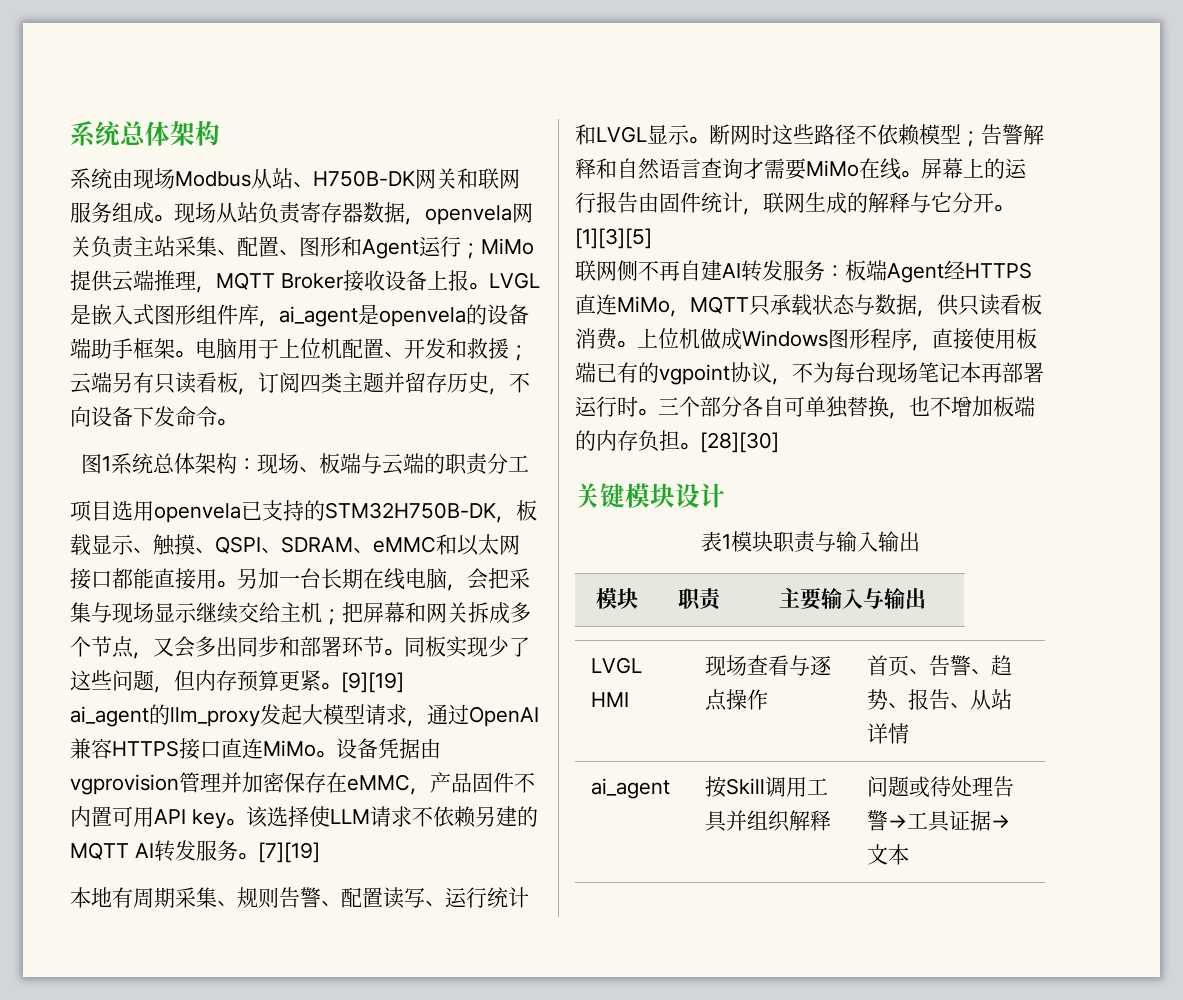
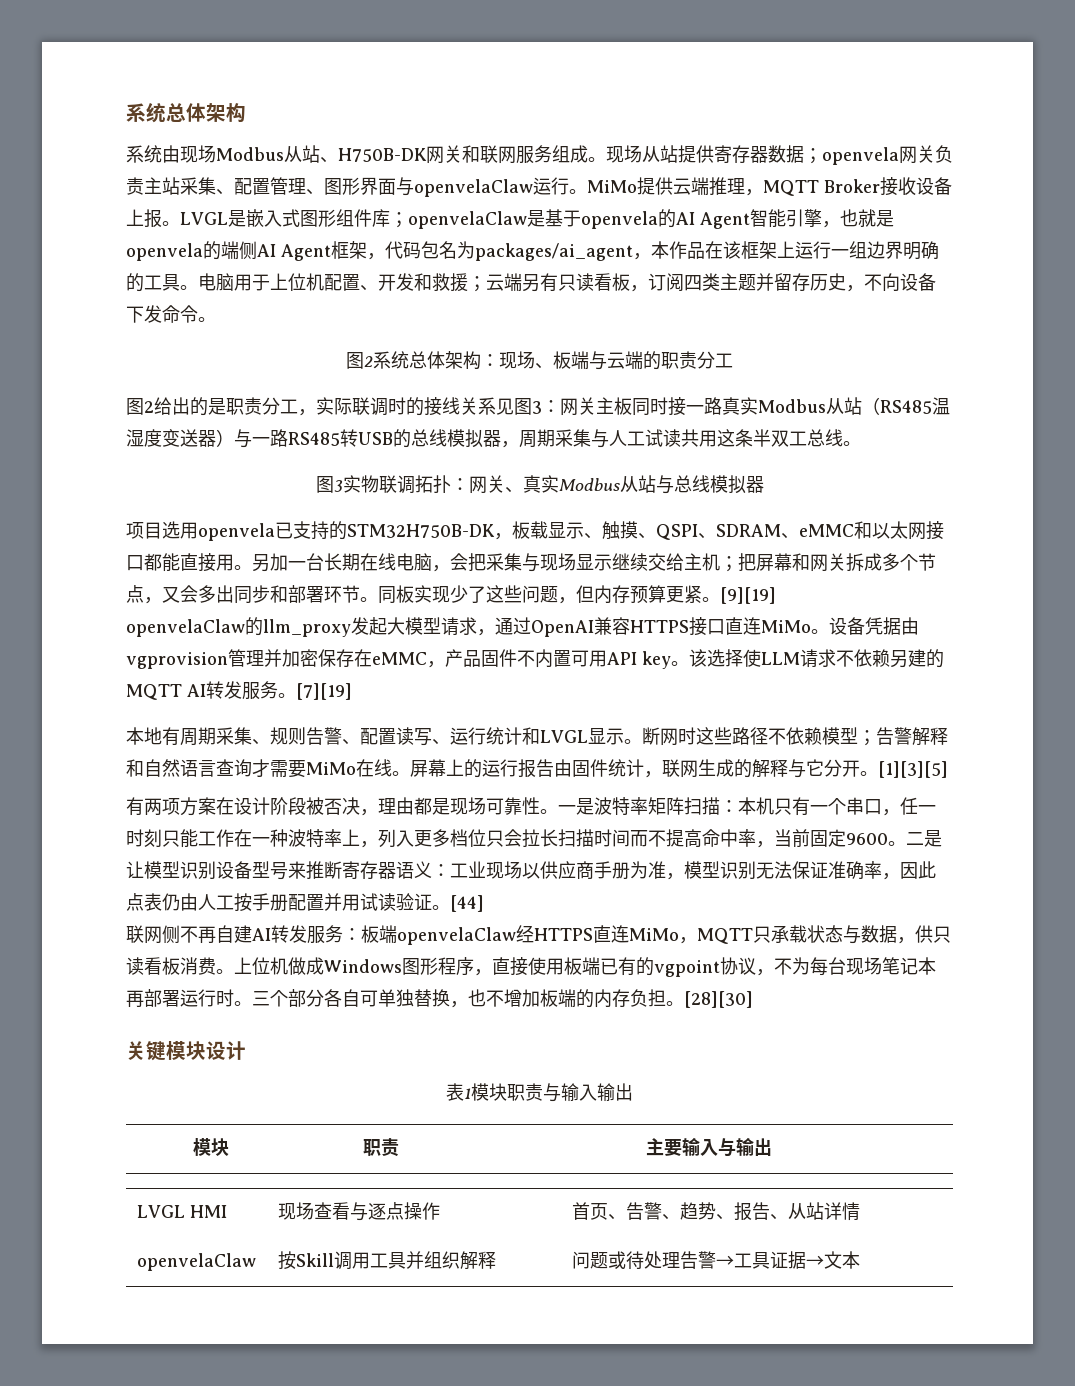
[258,202,301,224] 负责 -> [678,145,714,163] 提供
[405,218,425,225] ， -> [804,148,822,164] ；
[279,236,481,259] 、图形和Agent运行； -> [270,177,587,197] 管理、图形界面与openvelaClaw运行。
[259,304,529,327] [70,338,175,359] ，ai_agent是openvela的设备端助手框架 -> [389,209,894,229] [126,241,939,261] [126,273,180,292] ；openvelaClaw是基于openvela的AI Agent智能引擎，也就是openvela的端侧AI Agent框架，代码包名为packages/ai_agent，本作品在该框架上运行一组边界明确的工具
[102,456,111,471] 1 -> [364,356,373,367] 2
(529, 463) none -> [126,397,950,416] [126,429,861,448] [315,475,764,494] // 图2给出的是职责分工，实际联调时的接线关系见图3：网关主板同时接一路真实Modbus从站（RS485温湿度变送器）与一路RS485转USB的总线模拟器，周期采集与人工试读共用这条半双工总线。 // 图3实物联调拓扑：网关、真实Modbus从站与总线模拟器
[70,706,149,727] ai_agent -> [126,619,245,637] openvelaClaw
(652, 238) none -> [126,797,936,816] [126,829,942,848] [126,861,936,880] [126,893,484,912] // 有两项方案在设计阶段被否决，理由都是现场可靠性。一是波特率矩阵扫描：本机只有一个串口，任一时刻只能工作在一种波特率上，列入更多档位只会拉长扫描时间而不提高命中率，当前固定9600。二是让模型识别设备型号来推断寄存器语义：工业现场以供应商手册为准，模型识别无法保证准确率，因此点表仍由人工按手册配置并用试读验证。[44]
[887,263,944,283] Agent -> [397,927,516,945] openvelaClaw
[591,778,671,799] ai_agent -> [136,1253,256,1271] openvelaClaw

